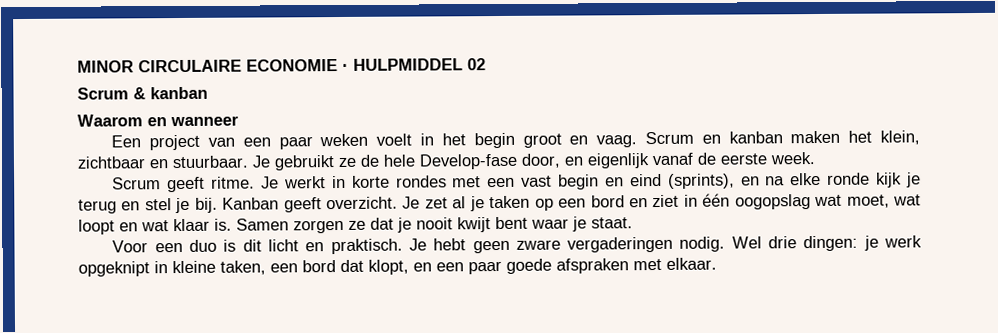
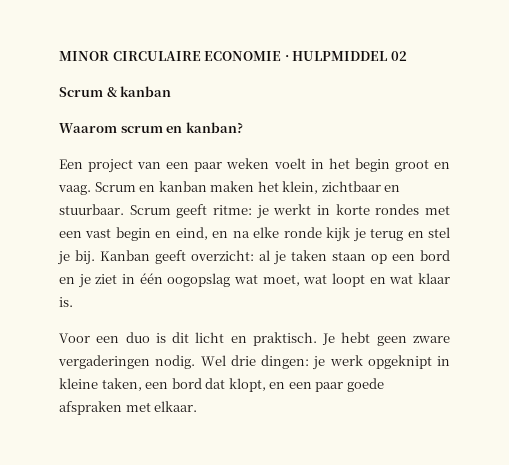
[147,115,239,127] en wanneer -> [120,122,243,133] scrum en kanban?
[252,152,815,171] [112,176,280,193] Je gebruikt ze de hele Develop-fase door, en eigenlijk vanaf de eerste week. // Scrum geeft ritme. Je -> [129,204,269,219] Scrum geeft ritme: je
[629,173,735,189] eind (sprints), -> [175,227,208,240] eind,
[326,196,448,210] overzicht. Je zet -> [191,250,254,261] overzicht:
(531, 202) none -> [332,251,366,261] staan
(648, 203) none -> [77,274,91,288] je
[236,216,633,234] Samen zorgen ze dat je nooit kwijt bent waar je staat. -> (73, 302) none

